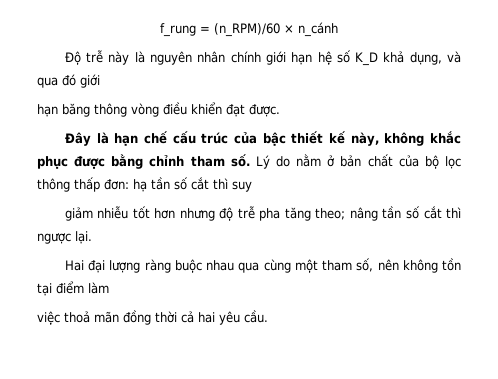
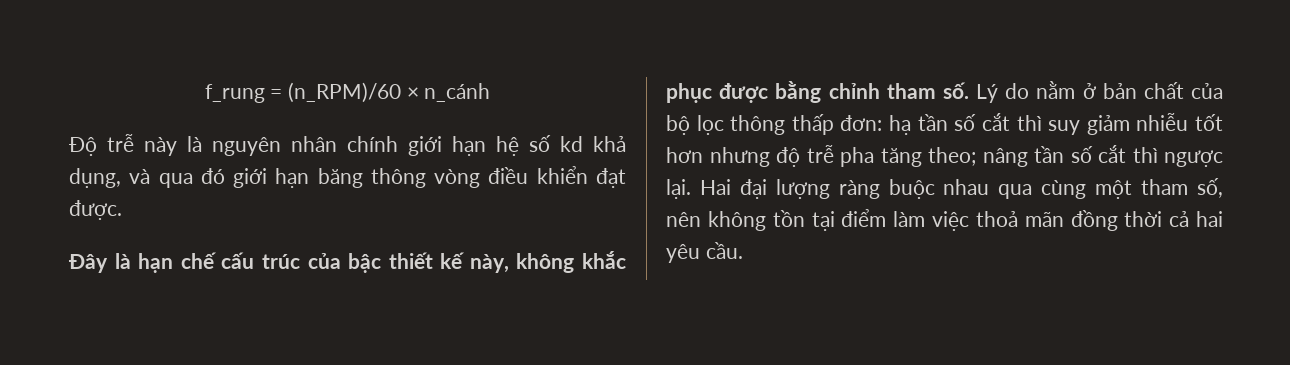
[355,52,379,66] K_D -> [560,136,583,152] kd
(100, 81) // -> (268, 178) none
(252, 186) // -> (1081, 127) none
(92, 237) // -> (691, 189) none
(109, 288) // -> (926, 219) none

